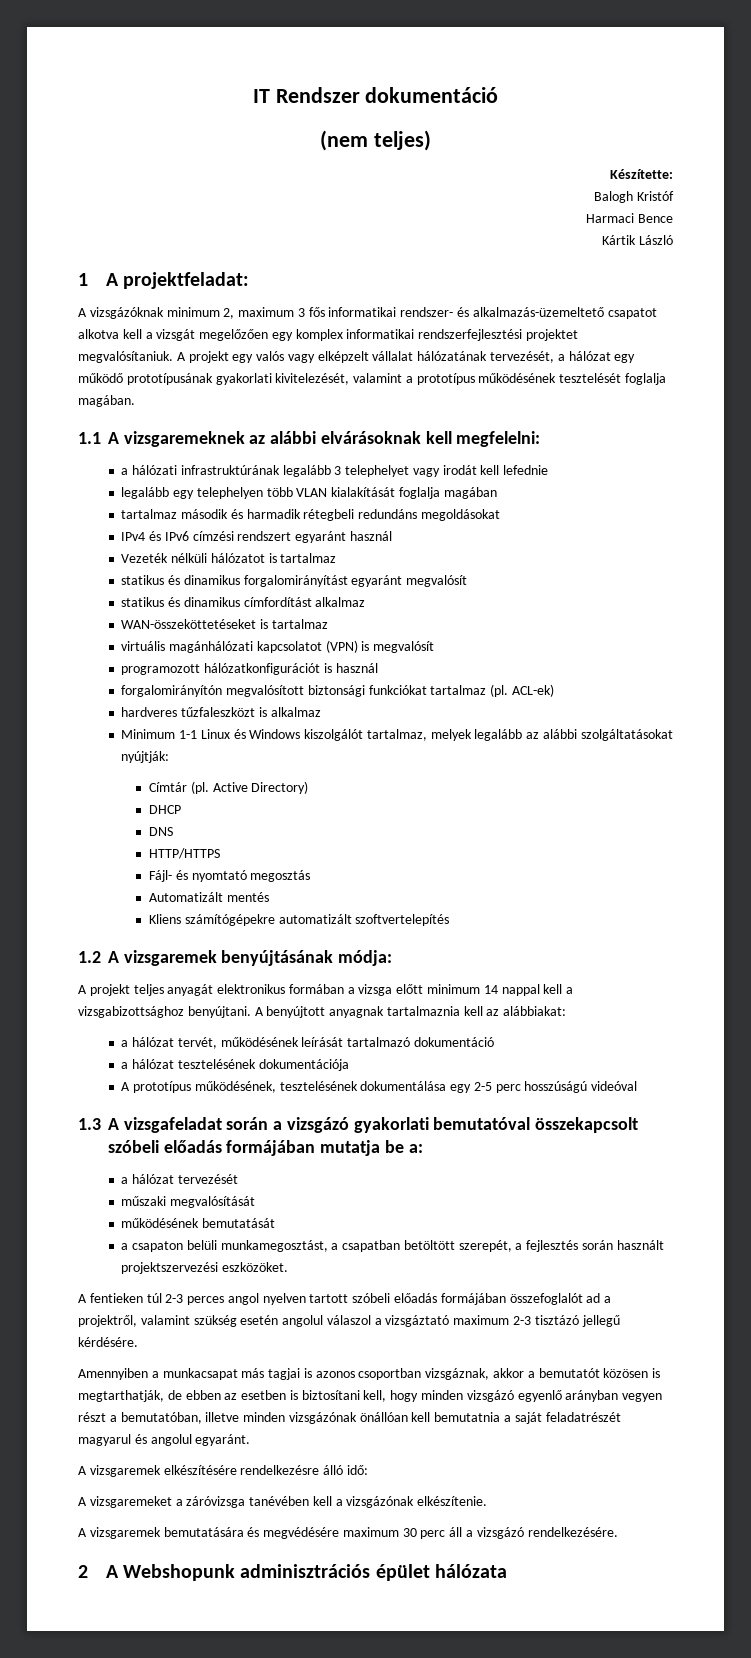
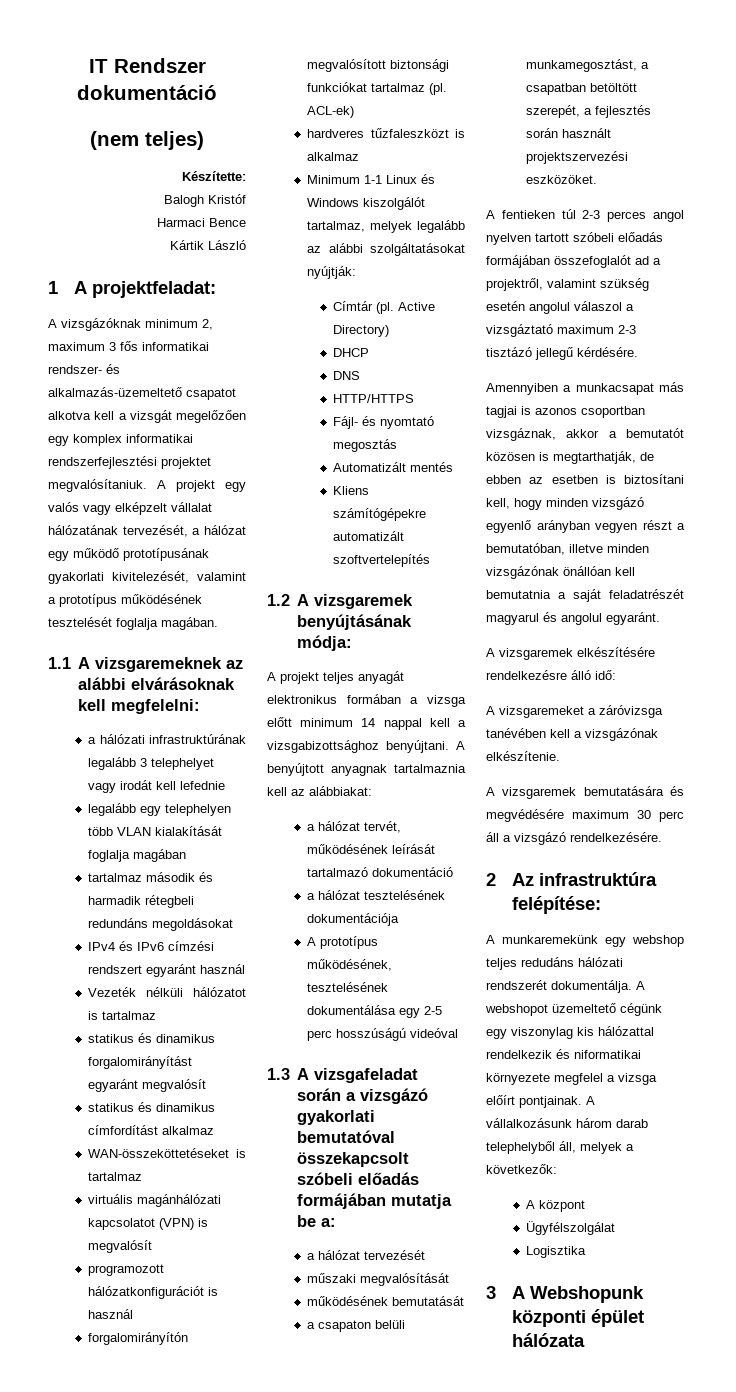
(88, 1571) none -> [511,872,657,886] [511,896,601,914] [486,935,684,947] [486,957,623,970] [486,980,645,993] [485,1003,662,1016] [486,1026,654,1039] [486,1049,641,1059] [486,1073,657,1085] [486,1095,595,1108] [486,1118,648,1128] [486,1141,634,1154] [486,1164,557,1174] [526,1200,586,1212] [526,1221,616,1235] [526,1246,587,1258] [486,1286,496,1299] Az infrastruktúra felépítése: // A munkaremekünk egy webshop teljes redudáns hálózati rendszerét dokumentálja. A webshopot üzemeltető cégünk egy viszonylag kis hálózattal rendelkezik és niformatikai környezete megfelel a vizsga előírt pontjainak. A vállalkozásunk három darab telephelyből áll, melyek a következők: // A központ // Ügyfélszolgálat // Logisztika // 3
[240,1564,371,1578] adminisztrációs -> [511,1310,586,1327] központi

